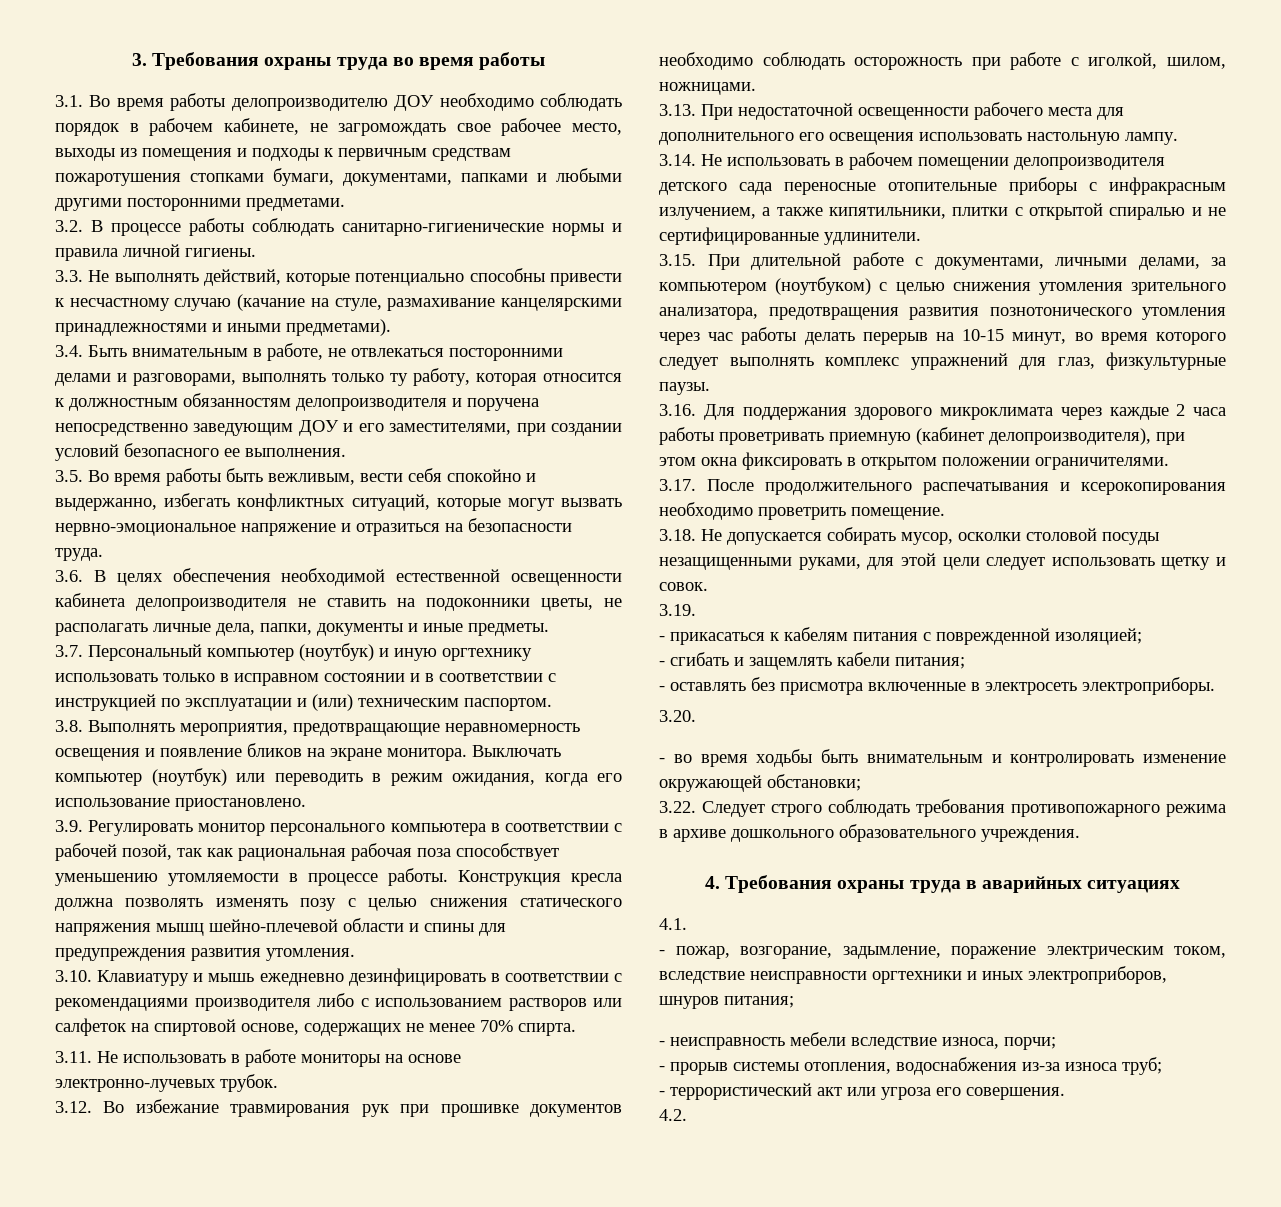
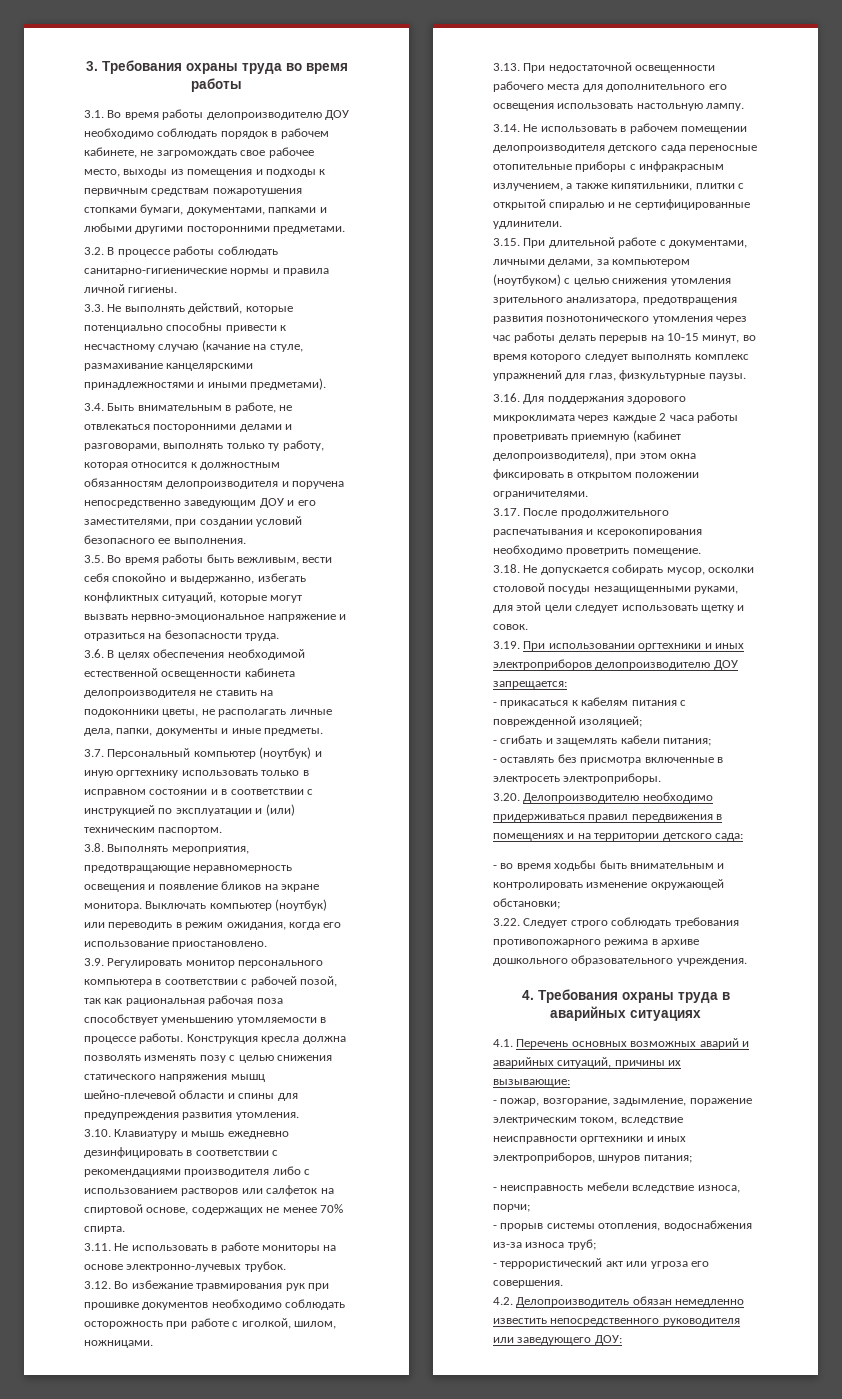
(696, 610) none -> [523,641,744,651] [493,659,738,670] [493,681,567,689] При использовании оргтехники и иных электроприборов делопроизводителю ДОУ запрещается:
(696, 716) none -> [523,792,713,803] [493,814,723,822] [493,833,743,841] Делопроизводителю необходимо придерживаться правил передвижения в помещениях и на территории детского сада:
(687, 924) none -> [516,1038,749,1049] [493,1057,682,1068] [493,1079,570,1087] Перечень основных возможных аварий и аварийных ситуаций, причины их вызывающие:
(687, 1115) none -> [516,1296,745,1307] [493,1318,740,1326] [493,1335,622,1345] Делопроизводитель обязан немедленно известить непосредственного руководителя или заведующего ДОУ:

